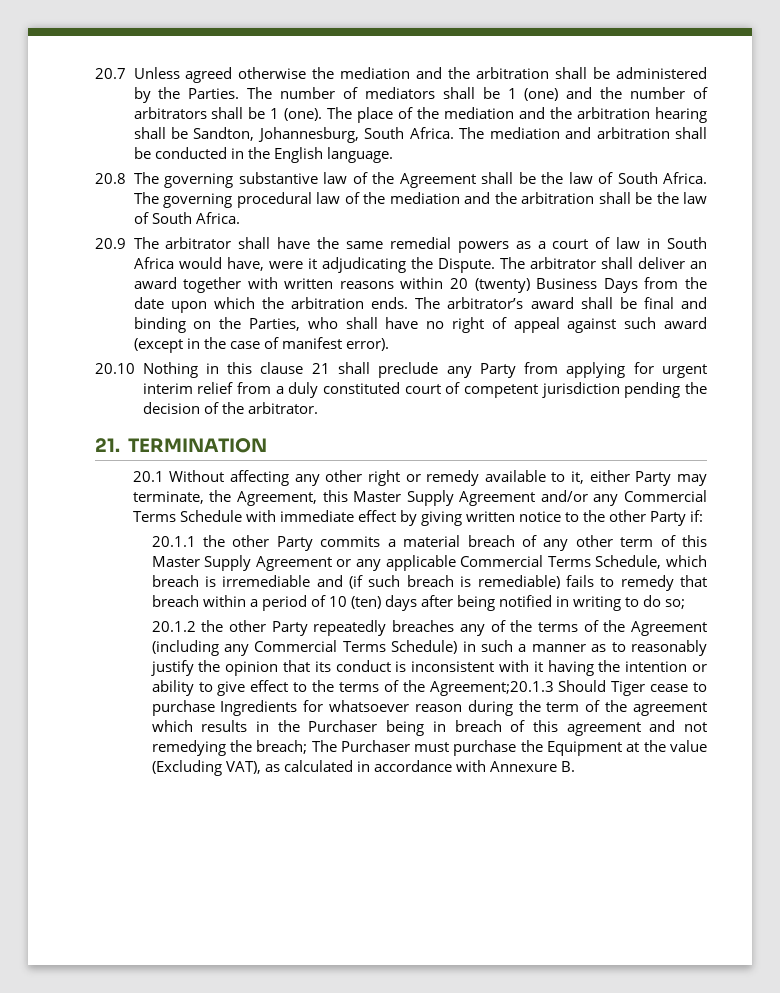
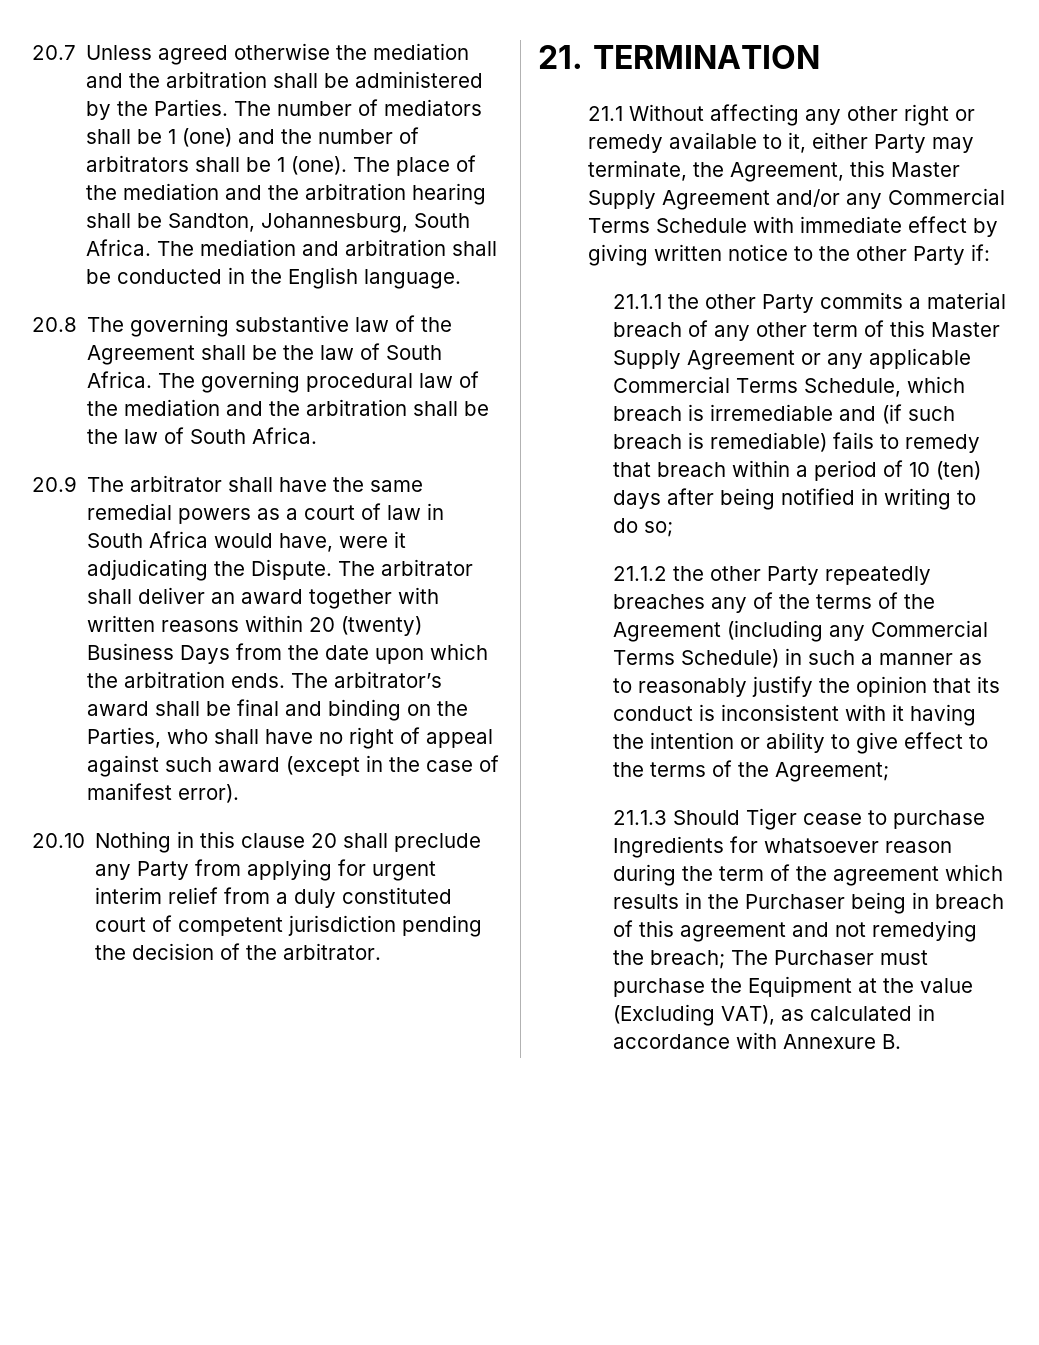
[311,363,330,374] 21 -> [311,833,338,848] 20
[132,471,164,482] 20.1 -> [588,106,624,121] 21.1
[151,536,196,547] 20.1.1 -> [613,294,663,309] 21.1.1
[151,621,196,632] 20.1.2 -> [613,566,668,581] 21.1.2
[429,681,554,696] Agreement;20.1.3 -> [775,762,890,782] [613,810,668,825] Agreement; // 21.1.3

